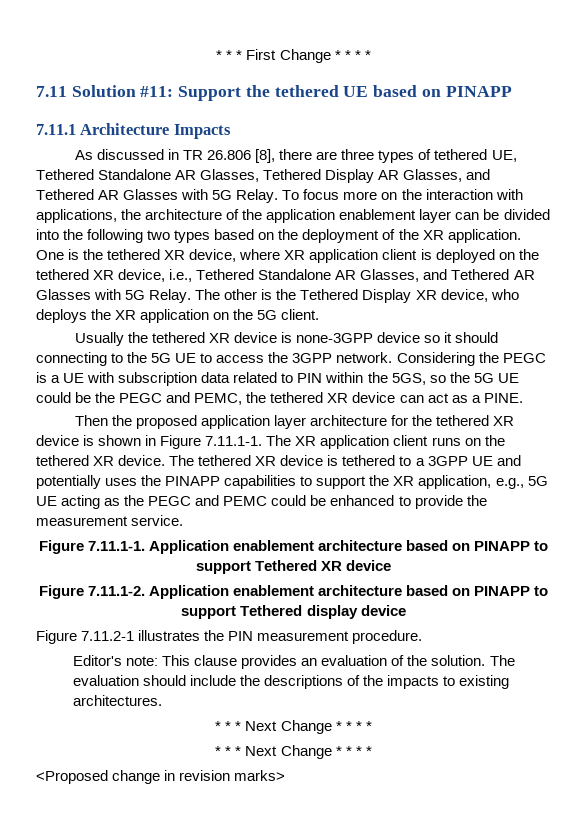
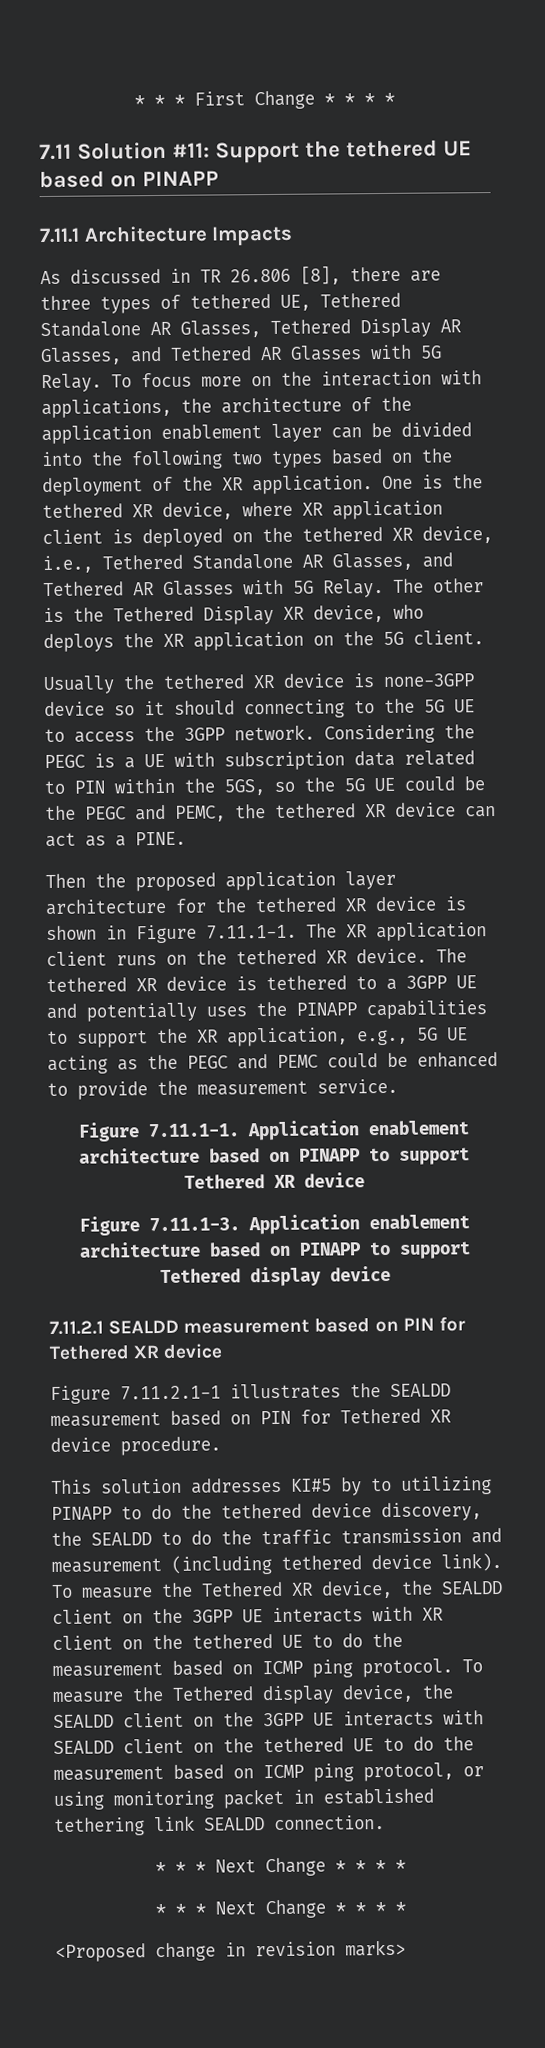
[87,586,145,596] 7.11.1-2. -> [148,1217,240,1232] 7.11.1-3.
[36,630,135,644] // Figure 7.11.2-1 -> [49,1316,466,1335] [49,1343,223,1360] [50,1385,221,1404] // 7.11.2.1 SEALDD measurement based on PIN for Tethered XR device // Figure 7.11.2.1-1
[228,630,423,644] [73,655,515,669] [73,675,510,689] [73,695,163,706] PIN measurement procedure. // Editor's note: This clause provides an evaluation of the solution. The evaluation should include the descriptions of the impacts to existing architectures. -> [390,1383,451,1397] [50,1408,451,1427] [50,1436,221,1456] [51,1476,492,1496] [51,1502,482,1522] [51,1527,502,1546] [51,1552,502,1575] [51,1580,503,1599] [52,1606,443,1624] [52,1632,403,1650] [52,1658,483,1678] [52,1684,454,1705] [53,1710,484,1728] [53,1736,474,1754] [53,1762,484,1782] [53,1788,434,1810] [54,1815,385,1836] SEALDD measurement based on PIN for Tethered XR device procedure. // This solution addresses KI#5 by to utilizing PINAPP to do the tethered device discovery, the SEALDD to do the traffic transmission and measurement (including tethered device link). To measure the Tethered XR device, the SEALDD client on the 3GPP UE interacts with XR client on the tethered UE to do the measurement based on ICMP ping protocol. To measure the Tethered display device, the SEALDD client on the 3GPP UE interacts with SEALDD client on the tethered UE to do the measurement based on ICMP ping protocol, or using monitoring packet in established tethering link SEALDD connection.

